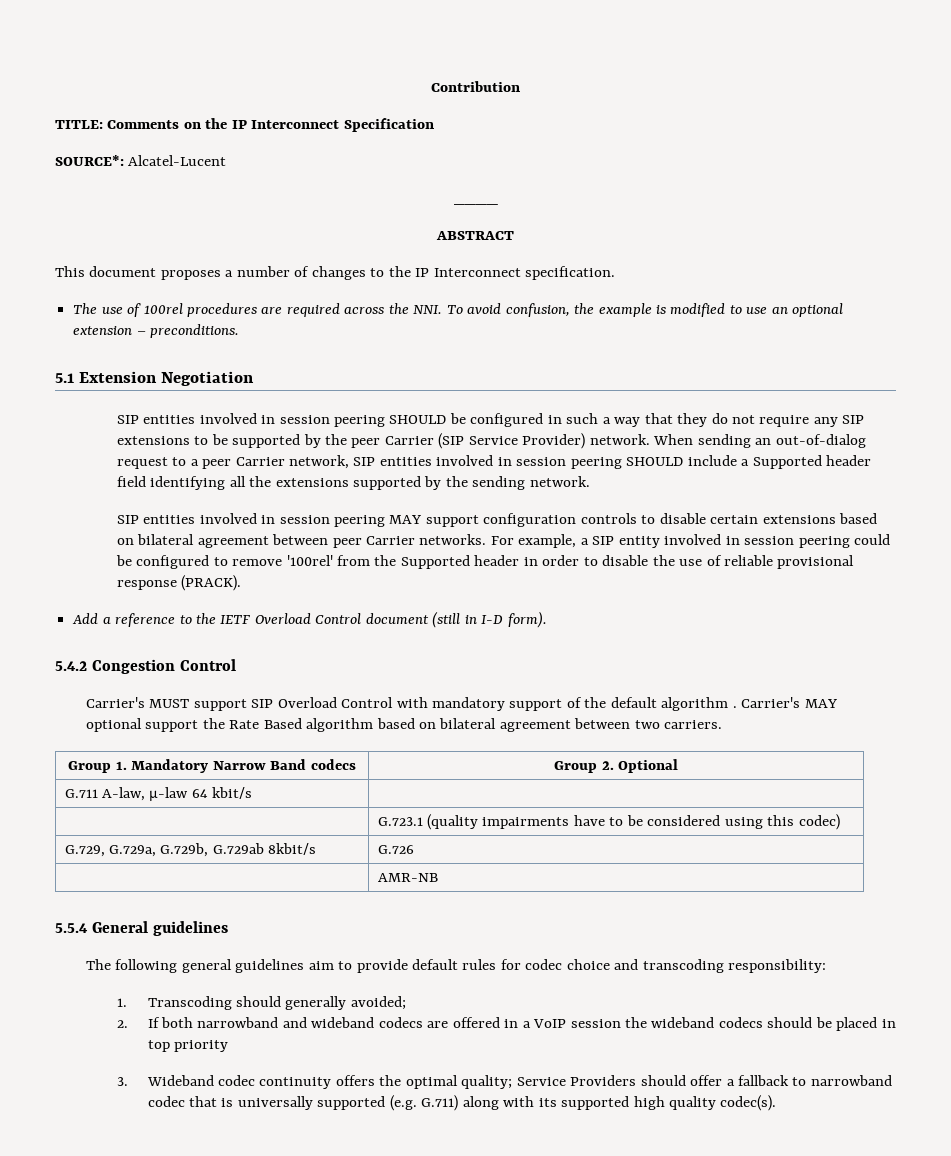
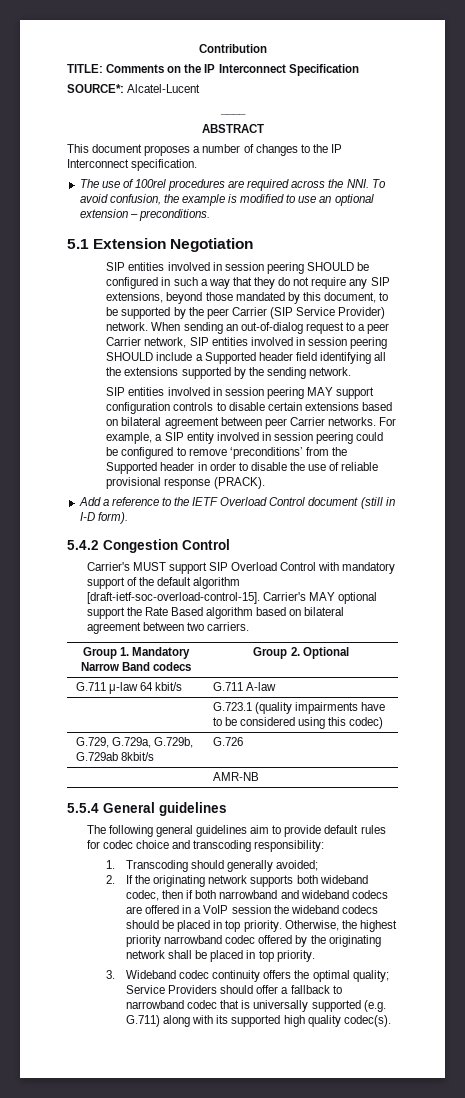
[116,436,190,445] extensions -> [106,292,377,304] extensions, beyond those mandated by this document,
[286,555,333,566] '100rel' -> [229,447,303,459] ‘preconditions’
[732,706,737,708] . -> [86,592,260,604] [draft-ietf-soc-overload-control-15].
[101,787,145,801] A-law, -> (106, 686) none
(253, 793) none -> [212,682,276,691] G.711 A-law
(160, 1022) none -> [135,875,368,887] [126,890,194,901] the originating network supports both wideband codec, then if
[174,1040,229,1052] priority -> [243,920,397,932] [126,935,381,947] [126,950,315,962] priority. Otherwise, the highest priority narrowband codec offered by the originating network shall be placed in top priority.

